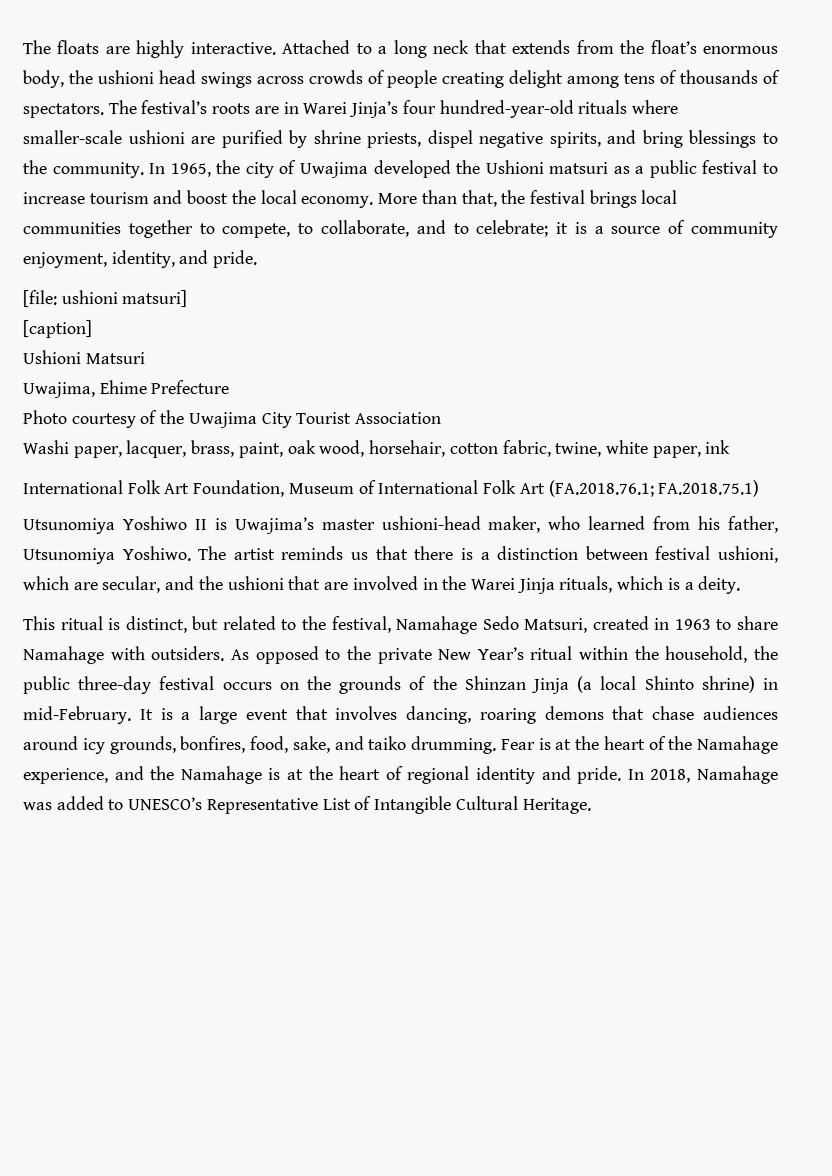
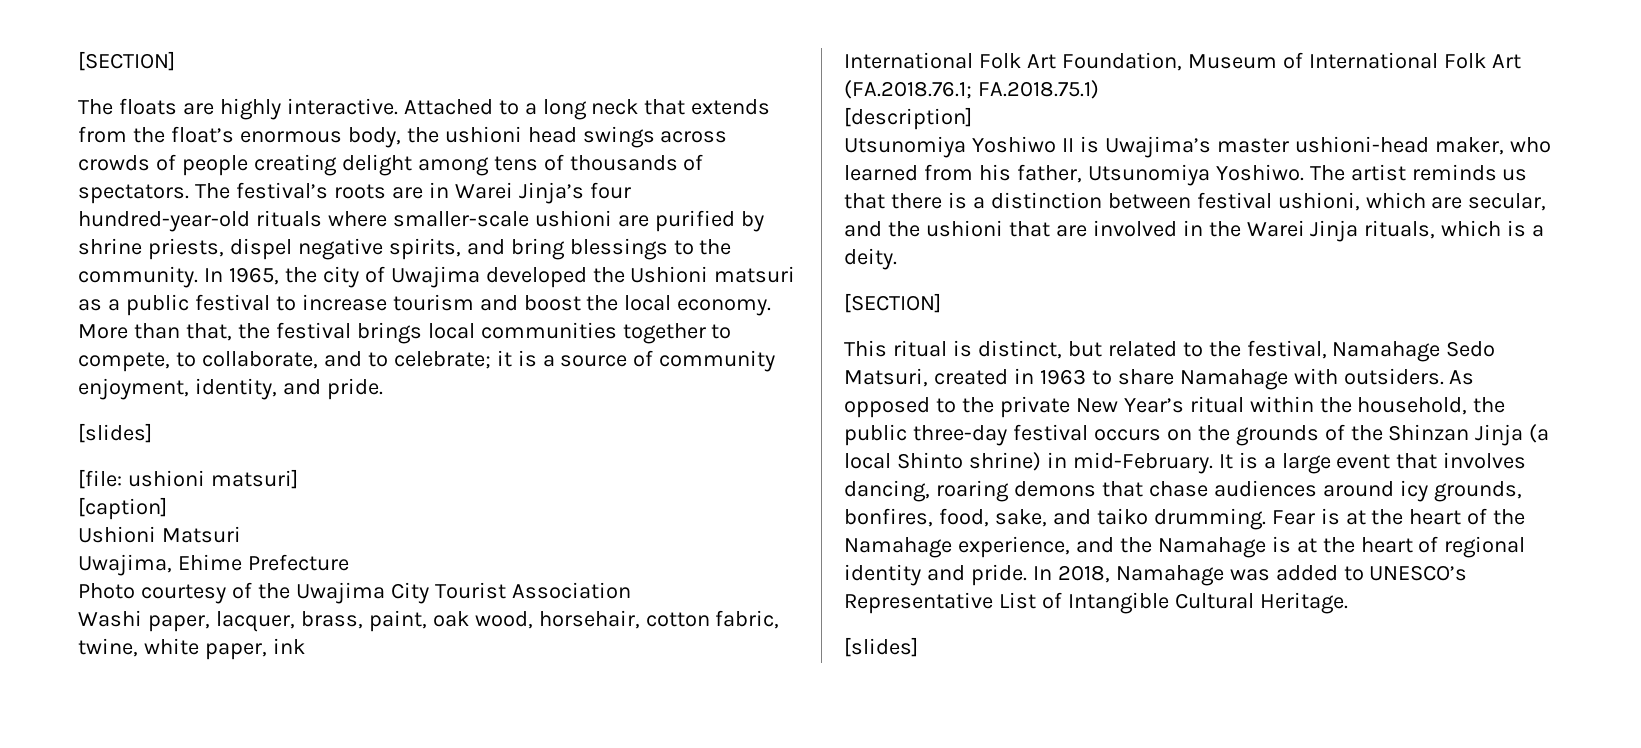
(22, 47) none -> [78,51,175,71] [SECTION] //
(258, 259) none -> [78,423,152,443] // [slides]
(760, 488) none -> [844,107,972,130] // [description]
(742, 584) none -> [844,293,941,313] // [SECTION]
(592, 805) none -> [844,637,918,657] // [slides]

